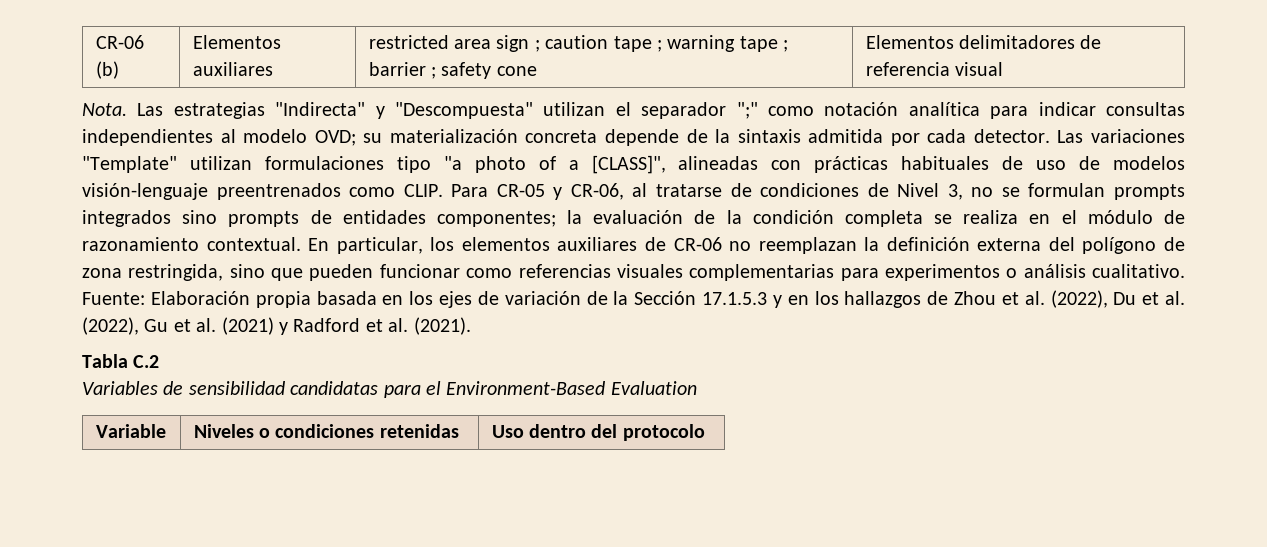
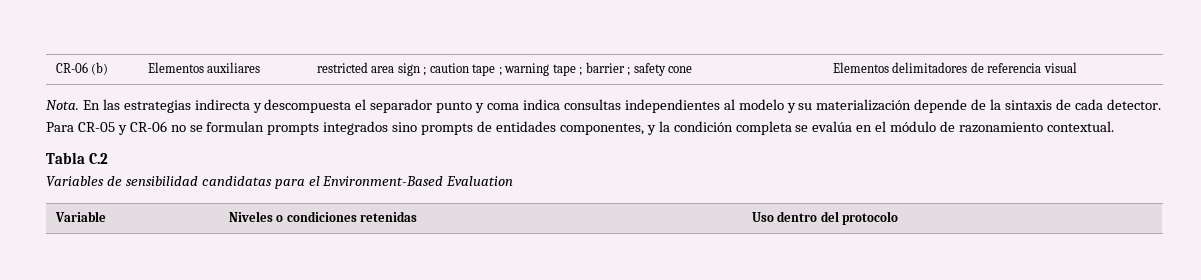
[137,102,1096,119] Las estrategias "Indirecta" y "Descompuesta" utilizan el separador ";" como notación analítica para indicar -> [82,99,560,113] En las estrategias indirecta y descompuesta el separador punto y coma indica
[314,130,356,146] OVD; -> [786,103,796,113] y
[525,130,598,143] concreta -> (912, 105) none
[808,129,1185,146] [82,155,1185,174] [82,183,963,200] admitida por cada detector. Las variaciones "Template" utilizan formulaciones tipo "a photo of a [CLASS]", alineadas con prácticas habituales de uso de modelos visión-lenguaje preentrenados como CLIP. Para CR-05 y CR-06, al tratarse de condiciones de Nivel 3, -> [1055,99,1161,110] [46,121,167,135] de cada detector. Para CR-05 y CR-06
[436,210,716,227] componentes; la evaluación de -> [559,123,656,135] componentes, y
[963,210,1019,224] realiza -> [812,121,853,132] evalúa
[308,237,1185,254] [82,264,1186,281] [82,290,1186,308] [82,317,471,335] En particular, los elementos auxiliares de CR-06 no reemplazan la definición externa del polígono de zona restringida, sino que pueden funcionar como referencias visuales complementarias para experimentos o análisis cualitativo. Fuente: Elaboración propia basada en los ejes de variación de la Sección 17.1.5.3 y en los hallazgos de Zhou et al. (2022), Du et al. (2022), Gu et al. (2021) y Radford et al. (2021). -> (1114, 126) none

